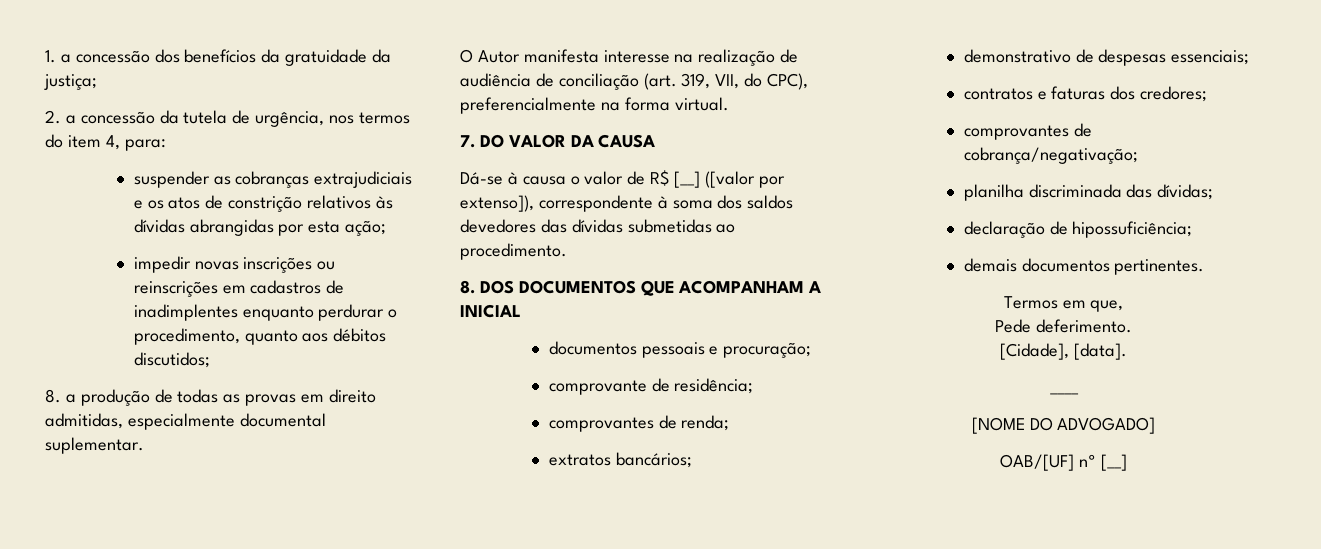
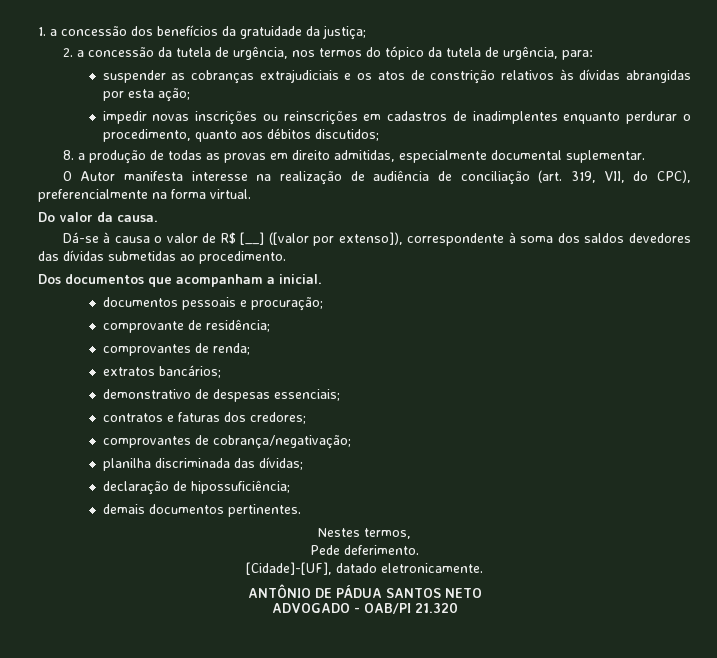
[67,135,120,150] item 4, -> [384,46,558,60] tópico da tutela de urgência,
[460,134,656,148] 7. DO VALOR DA CAUSA -> [38,212,158,222] Do valor da causa.
[460,280,822,296] [460,304,521,318] 8. DOS DOCUMENTOS QUE ACOMPANHAM A INICIAL -> [38,274,322,287] Dos documentos que acompanham a inicial.
[1003,296,1124,312] Termos em que, -> [318,528,411,539] Nestes termos,
[1000,343,1127,360] [1049,393,1079,395] [971,417,1156,434] [1000,454,1127,471] [Cidade], [data]. // ____ // [NOME DO ADVOGADO] // OAB/[UF] nº [__] -> [246,562,483,575] [247,584,482,598] [271,602,458,614] [Cidade]-[UF], datado eletronicamente. // ANTÔNIO DE PÁDUA SANTOS NETO // ADVOGADO - OAB/PI 21.320

